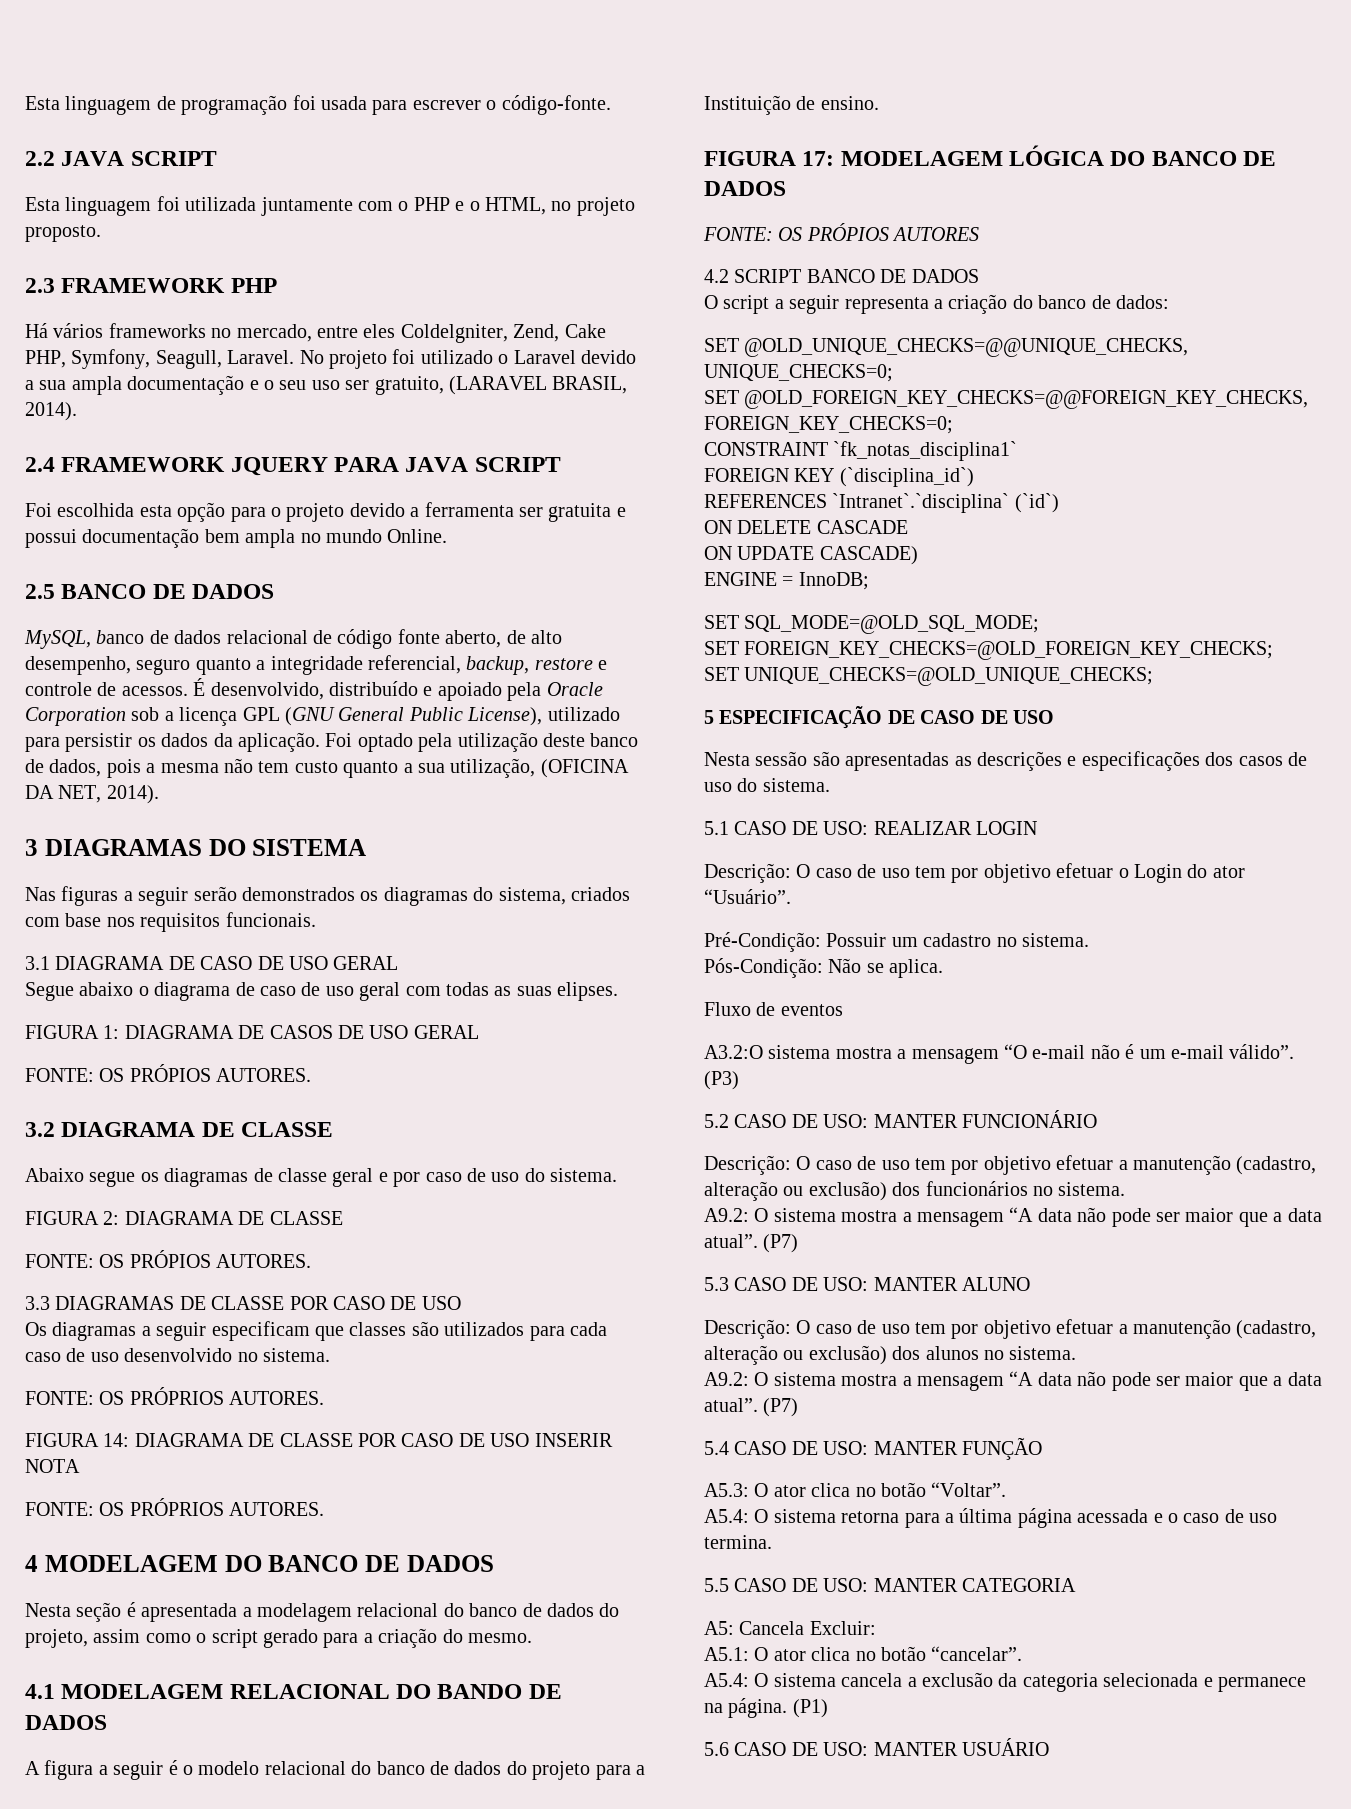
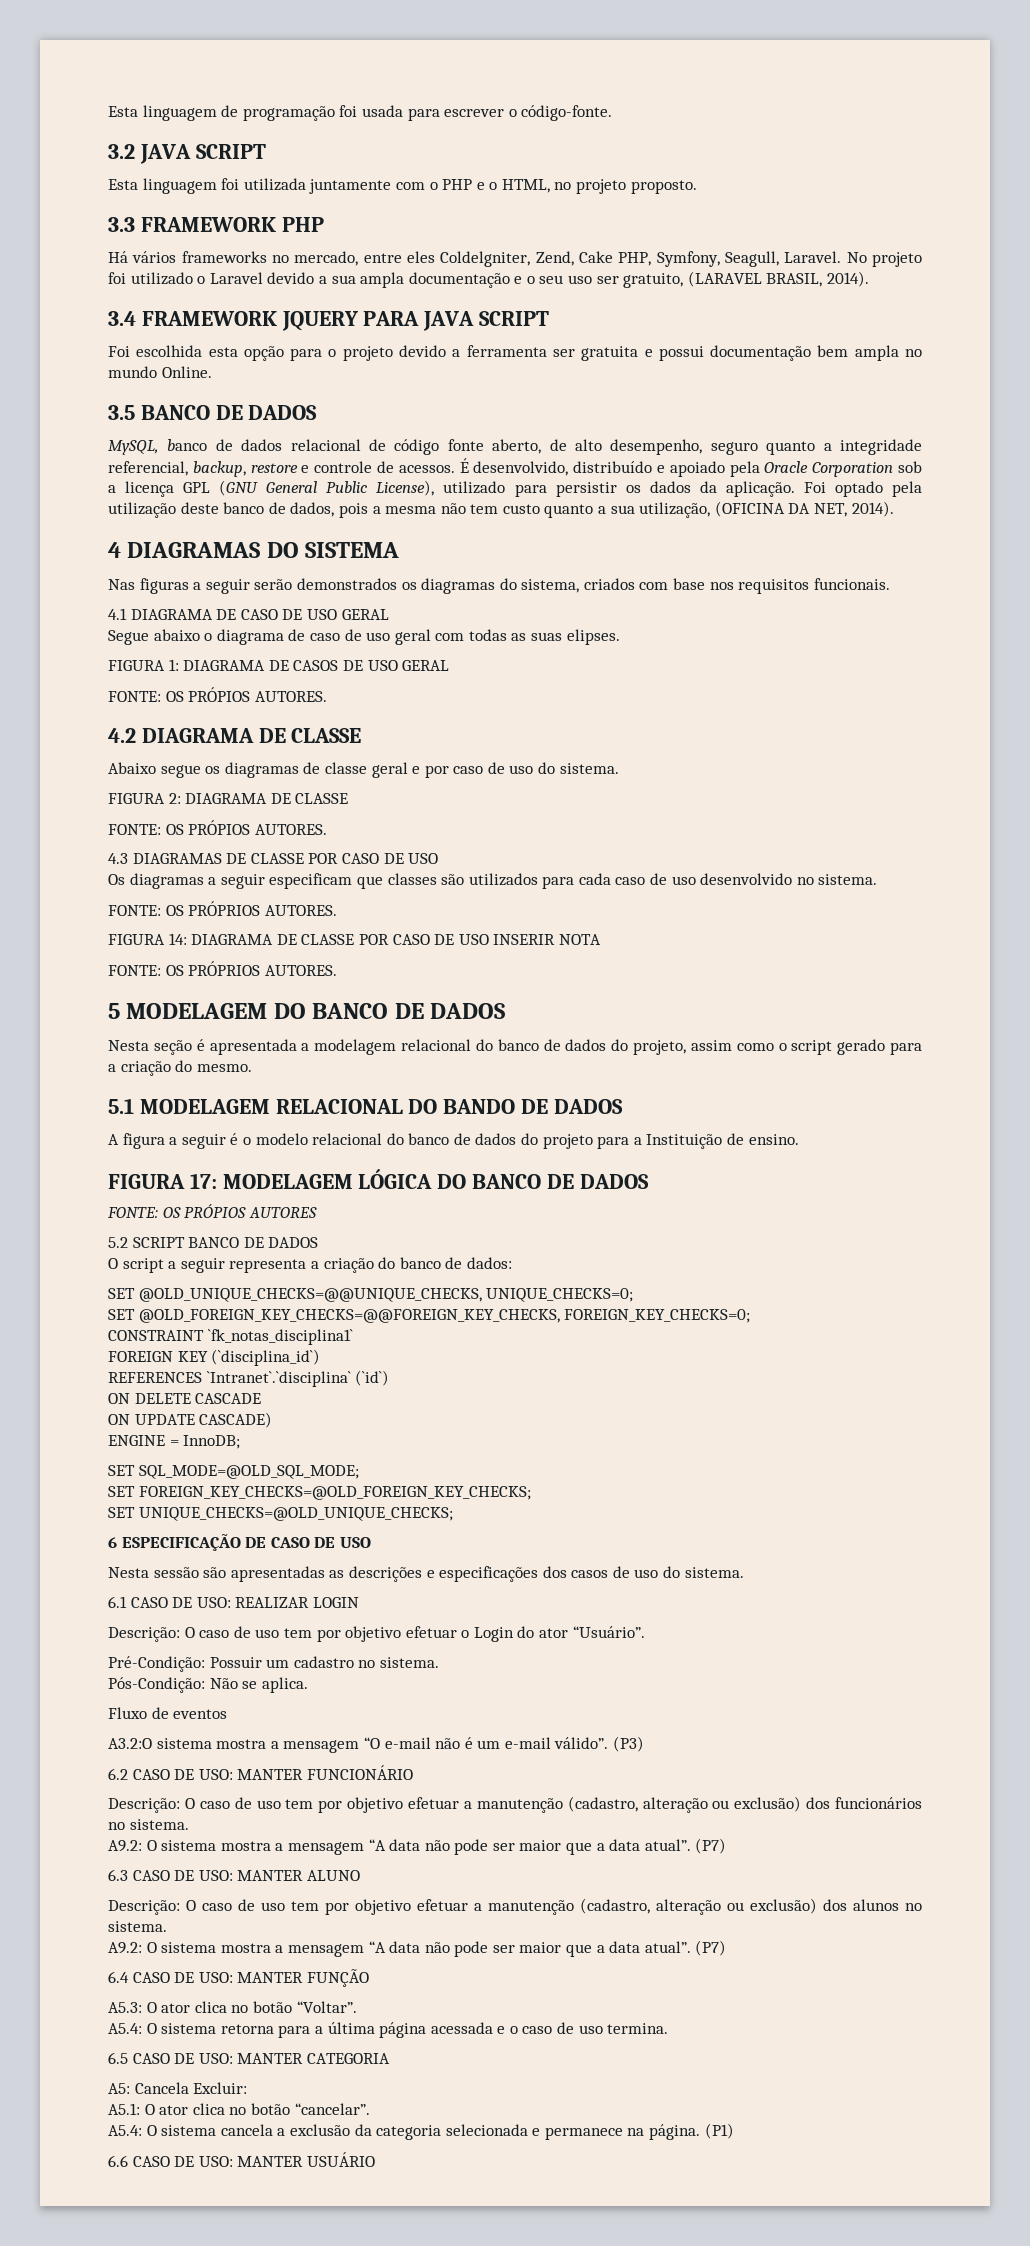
[25,151,55,166] 2.2 -> [108,144,135,159] 3.2
[25,278,55,293] 2.3 -> [108,217,135,232] 3.3
[25,457,55,472] 2.4 -> [108,311,136,326] 3.4
[25,584,55,599] 2.5 -> [108,405,135,420] 3.5
[25,839,38,856] 3 -> [108,542,121,558] 4
[25,956,50,970] 3.1 -> [108,608,127,620] 4.1
[25,1122,55,1137] 3.2 -> [108,728,136,743] 4.2
[25,1296,50,1310] 3.3 -> [108,853,128,864] 4.3
[25,1555,38,1572] 4 -> [108,1003,120,1019] 5
[25,1684,55,1699] 4.1 -> [108,1098,134,1114] 5.1
[704,269,729,283] 4.2 -> [108,1237,128,1248] 5.2
[704,710,714,724] 5 -> [108,1537,117,1548] 6
[704,821,729,835] 5.1 -> [108,1596,127,1608] 6.1
[704,1114,729,1128] 5.2 -> [108,1768,128,1780] 6.2
[704,1277,729,1291] 5.3 -> [108,1869,128,1881] 6.3
[704,1441,729,1455] 5.4 -> [108,1971,129,1983] 6.4
[704,1578,729,1592] 5.5 -> [108,2052,128,2064] 6.5
[704,1742,729,1756] 5.6 -> [108,2155,128,2167] 6.6

